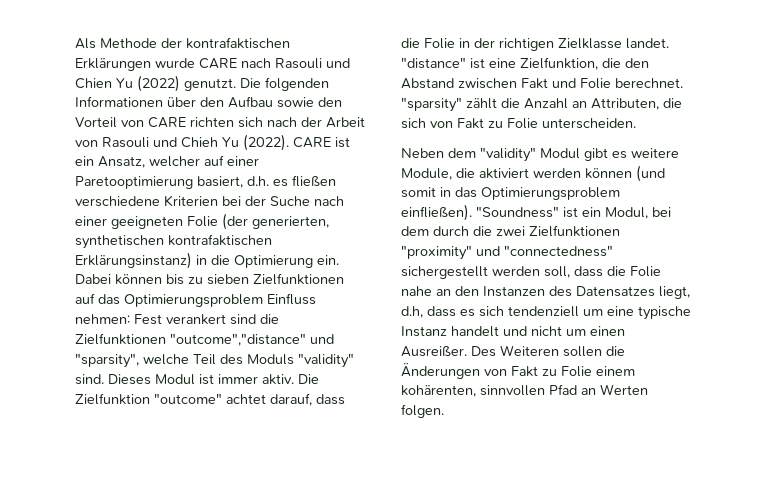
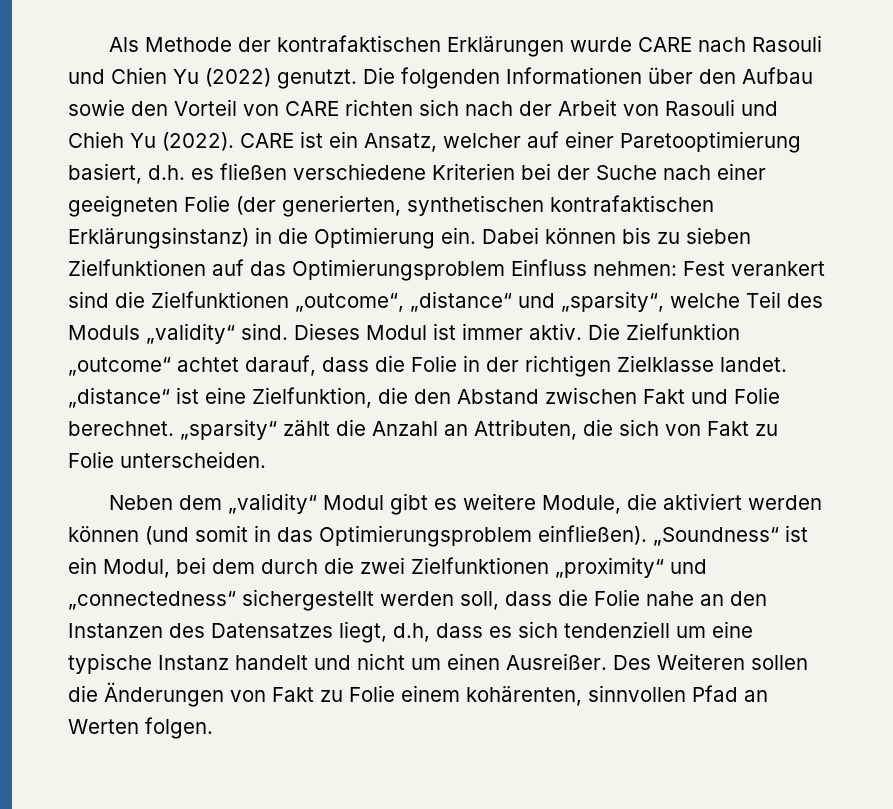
[170,333,334,346] [75,353,139,368] "outcome","distance" und "sparsity", -> [295,291,664,312] „outcome“, „distance“ und „sparsity“,
[298,353,354,368] "validity" -> [146,323,235,344] „validity“
[154,393,222,404] "outcome" -> [68,357,171,376] „outcome“
[401,57,466,69] "distance" -> [68,387,170,408] „distance“
[401,97,462,112] "sparsity" -> [180,419,277,440] „sparsity“
[480,147,536,162] "validity" -> [228,493,318,514] „validity“
[476,206,559,218] "Soundness" -> [653,527,779,546] „Soundness“
[401,245,613,260] "proximity" und "connectedness" -> [555,557,707,578] [68,591,236,610] „proximity“ und „connectedness“

